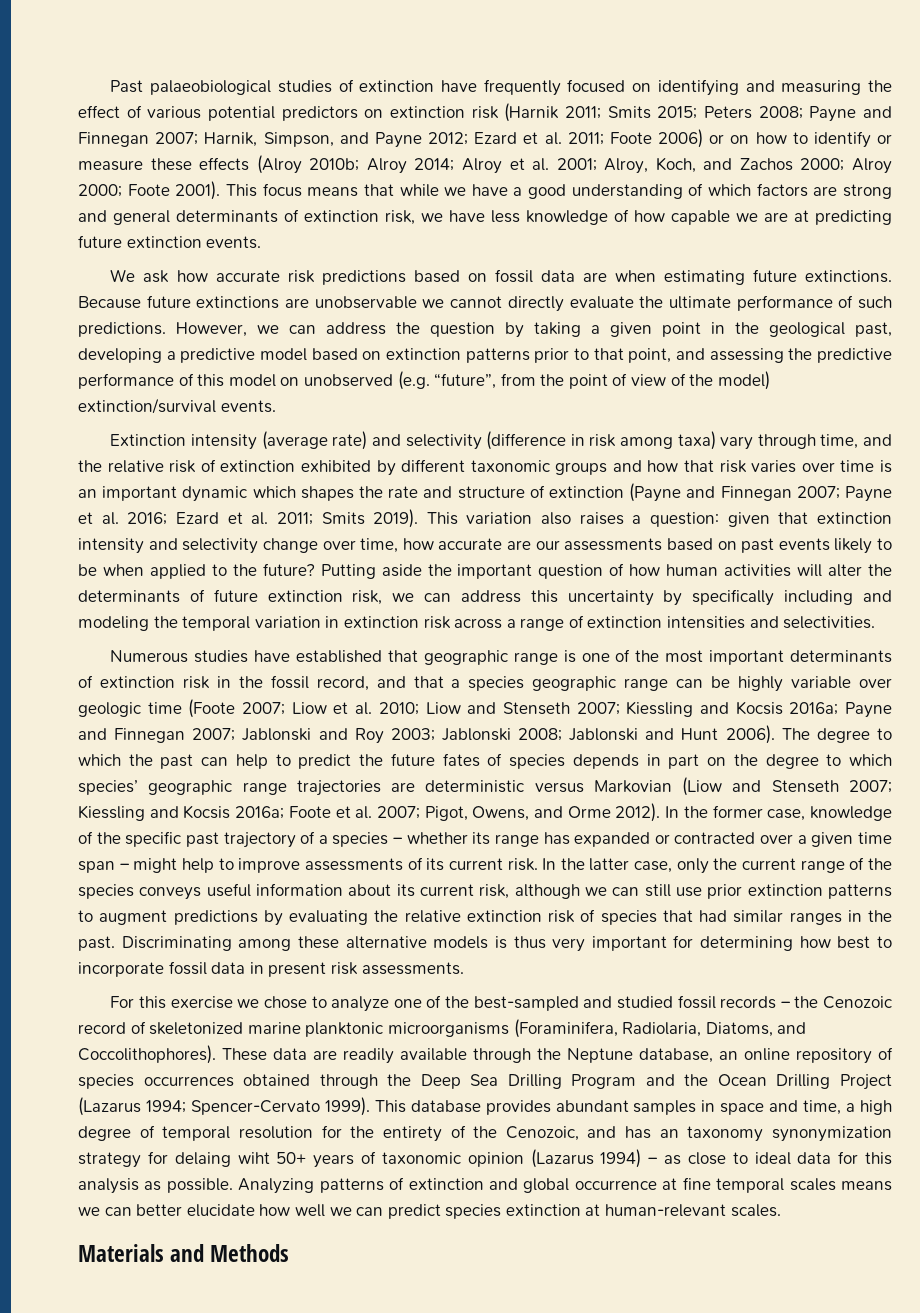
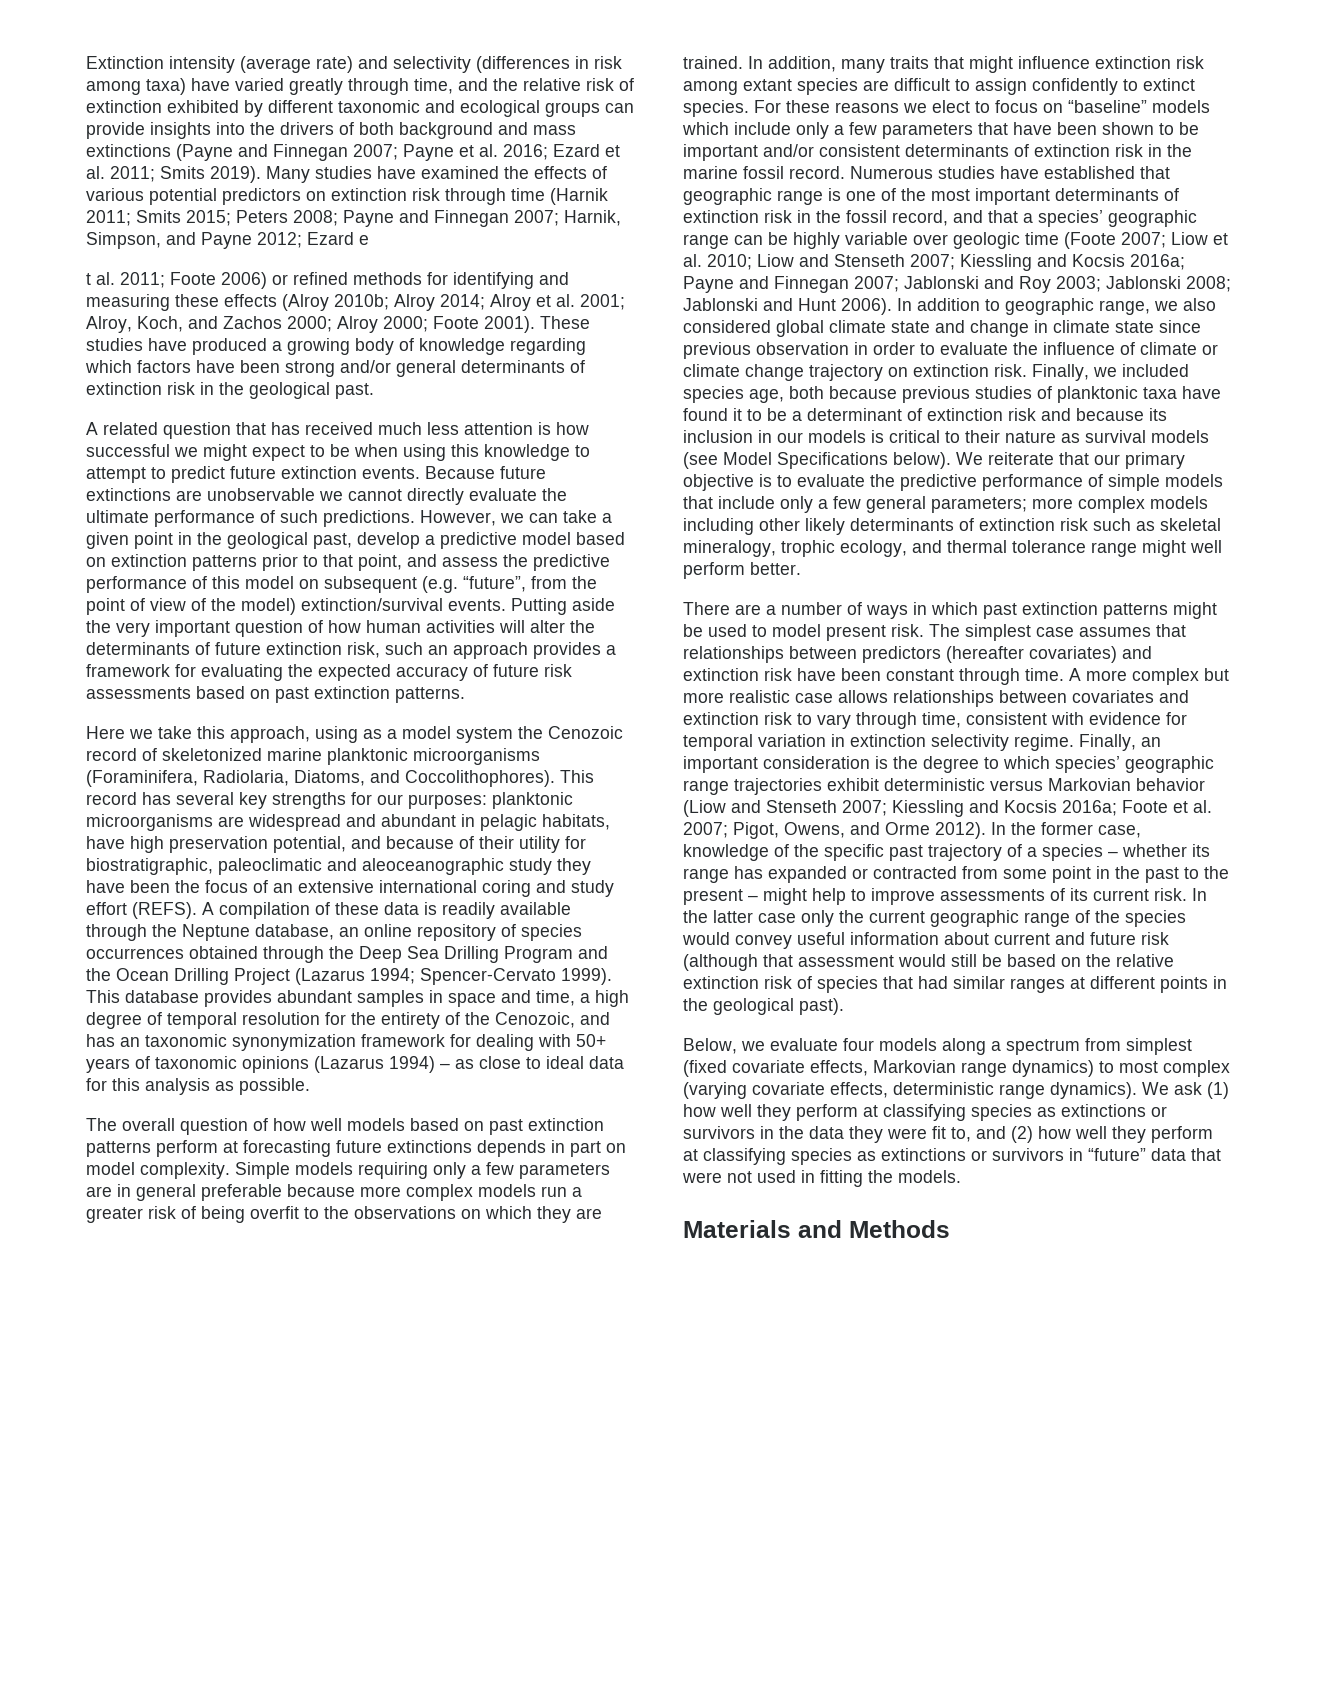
[110,79,892,96] [78,105,120,118] Past palaeobiological studies of extinction have frequently focused on identifying and measuring the effect -> [86,56,622,73] [86,78,634,95] [86,100,634,117] [86,122,576,139] [86,144,620,161] [86,166,587,183] Extinction intensity (average rate) and selectivity (differences in risk among taxa) have varied greatly through time, and the relative risk of extinction exhibited by different taxonomic and ecological groups can provide insights into the drivers of both background and mass extinctions (Payne and Finnegan 2007; Payne et al. 2016; Ezard et al. 2011; Smits 2019). Many studies have examined the effects
(499, 112) none -> [445,188,545,205] through time
[523,132,539,144] et -> [359,235,369,245] [86,273,91,285] e // t
[730,131,892,148] [78,160,143,171] on how to identify or measure -> [293,272,569,289] [86,294,170,311] refined methods for identifying and measuring
[225,183,892,199] [78,209,892,225] [78,235,262,249] [110,269,893,285] This focus means that while we have a good understanding of which factors are strong and general determinants of extinction risk, we have less knowledge of how capable we are at predicting future extinction events. // We ask how accurate risk predictions based on fossil data are when estimating future extinctions. -> [540,316,590,329] [86,338,586,355] [85,360,585,377] [86,382,374,399] [86,422,589,439] [86,444,590,461] [86,466,420,483] These studies have produced a growing body of knowledge regarding which factors have been strong and/or general determinants of extinction risk in the geological past. // A related question that has received much less attention is how successful we might expect to be when using this knowledge to attempt to predict future extinction events.
[326,322,581,338] address the question by taking -> [563,510,597,523] take
[78,348,162,363] developing -> [357,532,420,549] develop
[709,348,784,363] assessing -> [442,557,498,567] assess
[303,374,393,387] unobserved -> [324,576,417,593] subsequent
[110,431,893,450] [78,459,893,476] [78,483,893,502] [78,509,892,528] [78,538,892,554] [78,563,315,579] // Extinction intensity (average rate) and selectivity (difference in risk among taxa) vary through time, and the relative risk of extinction exhibited by different taxonomic groups and how that risk varies over time is an important dynamic which shapes the rate and structure of extinction (Payne and Finnegan 2007; Payne et al. 2016; Ezard et al. 2011; Smits 2019). This variation also raises a question: given that extinction intensity and selectivity change over time, how accurate are our assessments based on past events likely to be when applied to the future? -> (506, 605) none
(452, 570) none -> [116,622,150,637] very
[392,589,892,606] [78,615,876,631] [110,649,892,665] [78,675,892,692] [78,699,892,718] [78,725,892,744] [78,753,892,769] [78,777,892,796] [78,803,893,822] [78,831,893,848] [78,857,892,874] [78,883,893,900] [78,909,892,926] [78,935,892,952] [78,961,464,977] [110,995,791,1012] we can address this uncertainty by specifically including and modeling the temporal variation in extinction risk across a range of extinction intensities and selectivities. // Numerous studies have established that geographic range is one of the most important determinants of extinction risk in the fossil record, and that a species geographic range can be highly variable over geologic time (Foote 2007; Liow et al. 2010; Liow and Stenseth 2007; Kiessling and Kocsis 2016a; Payne and Finnegan 2007; Jablonski and Roy 2003; Jablonski 2008; Jablonski and Hunt 2006). The degree to which the past can help to predict the future fates of species depends in part on the degree to which species’ geographic range trajectories are deterministic versus Markovian (Liow and Stenseth 2007; Kiessling and Kocsis 2016a; Foote et al. 2007; Pigot, Owens, and Orme 2012). In the former case, knowledge of the specific past trajectory of a species – whether its range has expanded or contracted over a given time span – might help to improve assessments of its current risk. In the latter case, only the current range of the species conveys useful information about its current risk, although we can still use prior extinction patterns to augment predictions by evaluating the relative extinction risk of species that had similar ranges in the past. Discriminating among these alternative models is thus very important for determining how best to incorporate fossil data in present risk assessments. // For this exercise we chose to analyze one of the best-sampled and studied fossil records – -> [385,642,616,659] [86,664,572,681] [86,686,465,703] [86,726,513,743] such an approach provides a framework for evaluating the expected accuracy of future risk assessments based on past extinction patterns. // Here we take this approach, using as a model system
[222,1048,337,1061] These data are -> [560,770,594,783] [86,792,573,809] [86,814,610,831] [86,836,586,853] [86,858,591,875] [86,880,614,897] [86,902,437,919] This record has several key strengths for our purposes: planktonic microorganisms are widespread and abundant in pelagic habitats, have high preservation potential, and because of their utility for biostratigraphic, paleoclimatic and aleoceanographic study they have been the focus of an extensive international coring and study effort (REFS). A compilation of these data is
[687,1126,892,1142] [78,1151,270,1168] taxonomy synonymization strategy for delaing wiht -> [145,1034,571,1051] taxonomic synonymization framework for dealing with
[467,1152,524,1167] opinion -> [242,1056,309,1073] opinions
[238,1177,893,1194] [78,1204,781,1219] Analyzing patterns of extinction and global occurrence at fine temporal scales means we can better elucidate how well we can predict species extinction at human-relevant scales. -> [86,1118,604,1135] [86,1140,626,1157] [86,1162,610,1179] [86,1184,582,1201] [86,1206,602,1223] [683,56,1204,73] [683,78,1195,95] [683,100,1210,117] [682,122,1199,139] [683,144,1192,161] [683,166,1170,179] [683,188,1179,205] [683,210,1197,227] [683,232,1228,249] [683,254,1185,271] [683,276,1231,293] [683,298,1216,315] [683,320,1201,337] [683,342,1218,359] [683,364,1189,381] [683,386,1221,403] [683,408,1167,421] [683,430,1209,443] [683,452,1185,469] [683,474,1223,491] [683,496,1208,513] [683,518,1221,535] [683,540,1222,557] [683,562,801,579] [683,602,1217,619] [683,624,1186,641] [683,646,1152,663] [683,668,1229,685] [683,690,1189,707] [683,712,1187,729] [683,734,1161,751] [683,756,1214,773] [683,778,1205,795] [683,800,1212,817] [683,822,1141,839] [683,844,1210,861] [683,866,1229,883] [683,888,1207,905] [683,910,1186,927] [682,932,1169,949] [683,954,1174,971] [683,976,1227,993] [683,998,844,1015] [683,1038,1192,1055] [683,1060,1230,1077] [683,1082,1229,1099] [683,1104,1167,1121] [683,1126,1213,1143] [683,1148,1221,1165] [682,1170,961,1187] // The overall question of how well models based on past extinction patterns perform at forecasting future extinctions depends in part on model complexity. Simple models requiring only a few parameters are in general preferable because more complex models run a greater risk of being overfit to the observations on which they are trained. In addition, many traits that might influence extinction risk among extant species are difficult to assign confidently to extinct species. For these reasons we elect to focus on “baseline” models which include only a few parameters that have been shown to be important and/or consistent determinants of extinction risk in the marine fossil record. Numerous studies have established that geographic range is one of the most important determinants of extinction risk in the fossil record, and that a species’ geographic range can be highly variable over geologic time (Foote 2007; Liow et al. 2010; Liow and Stenseth 2007; Kiessling and Kocsis 2016a; Payne and Finnegan 2007; Jablonski and Roy 2003; Jablonski 2008; Jablonski and Hunt 2006). In addition to geographic range, we also considered global climate state and change in climate state since previous observation in order to evaluate the influence of climate or climate change trajectory on extinction risk. Finally, we included species age, both because previous studies of planktonic taxa have found it to be a determinant of extinction risk and because its inclusion in our models is critical to their nature as survival models (see Model Specifications below). We reiterate that our primary objective is to evaluate the predictive performance of simple models that include only a few general parameters; more complex models including other likely determinants of extinction risk such as skeletal mineralogy, trophic ecology, and thermal tolerance range might well perform better. // There are a number of ways in which past extinction patterns might be used to model present risk. The simplest case assumes that relationships between predictors (hereafter covariates) and extinction risk have been constant through time. A more complex but more realistic case allows relationships between covariates and extinction risk to vary through time, consistent with evidence for temporal variation in extinction selectivity regime. Finally, an important consideration is the degree to which species’ geographic range trajectories exhibit deterministic versus Markovian behavior (Liow and Stenseth 2007; Kiessling and Kocsis 2016a; Foote et al. 2007; Pigot, Owens, and Orme 2012). In the former case, knowledge of the specific past trajectory of a species – whether its range has expanded or contracted from some point in the past to the present – might help to improve assessments of its current risk. In the latter case only the current geographic range of the species would convey useful information about current and future risk (although that assessment would still be based on the relative extinction risk of species that had similar ranges at different points in the geological past). // Below, we evaluate four models along a spectrum from simplest (fixed covariate effects, Markovian range dynamics) to most complex (varying covariate effects, deterministic range dynamics). We ask (1) how well they perform at classifying species as extinctions or survivors in the data they were fit to, and (2) how well they perform at classifying species as extinctions or survivors in “future” data that were not used in fitting the models.

